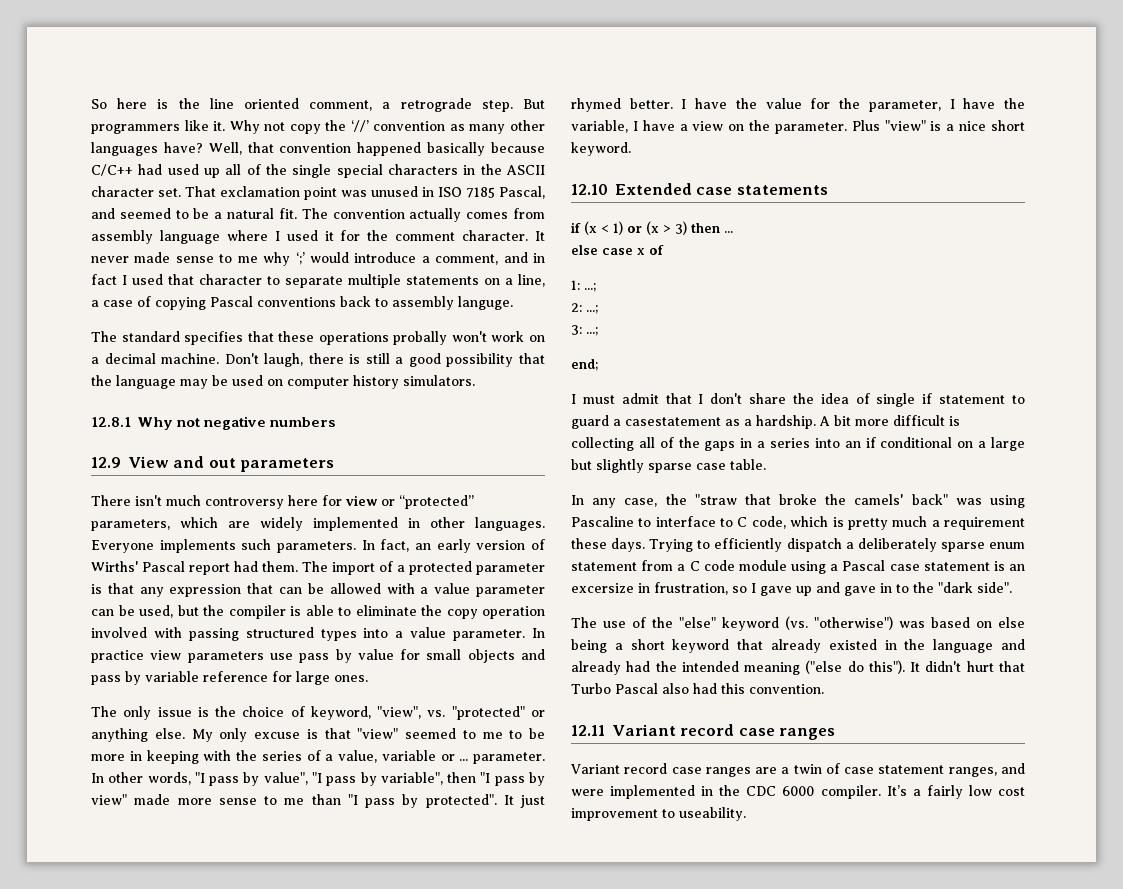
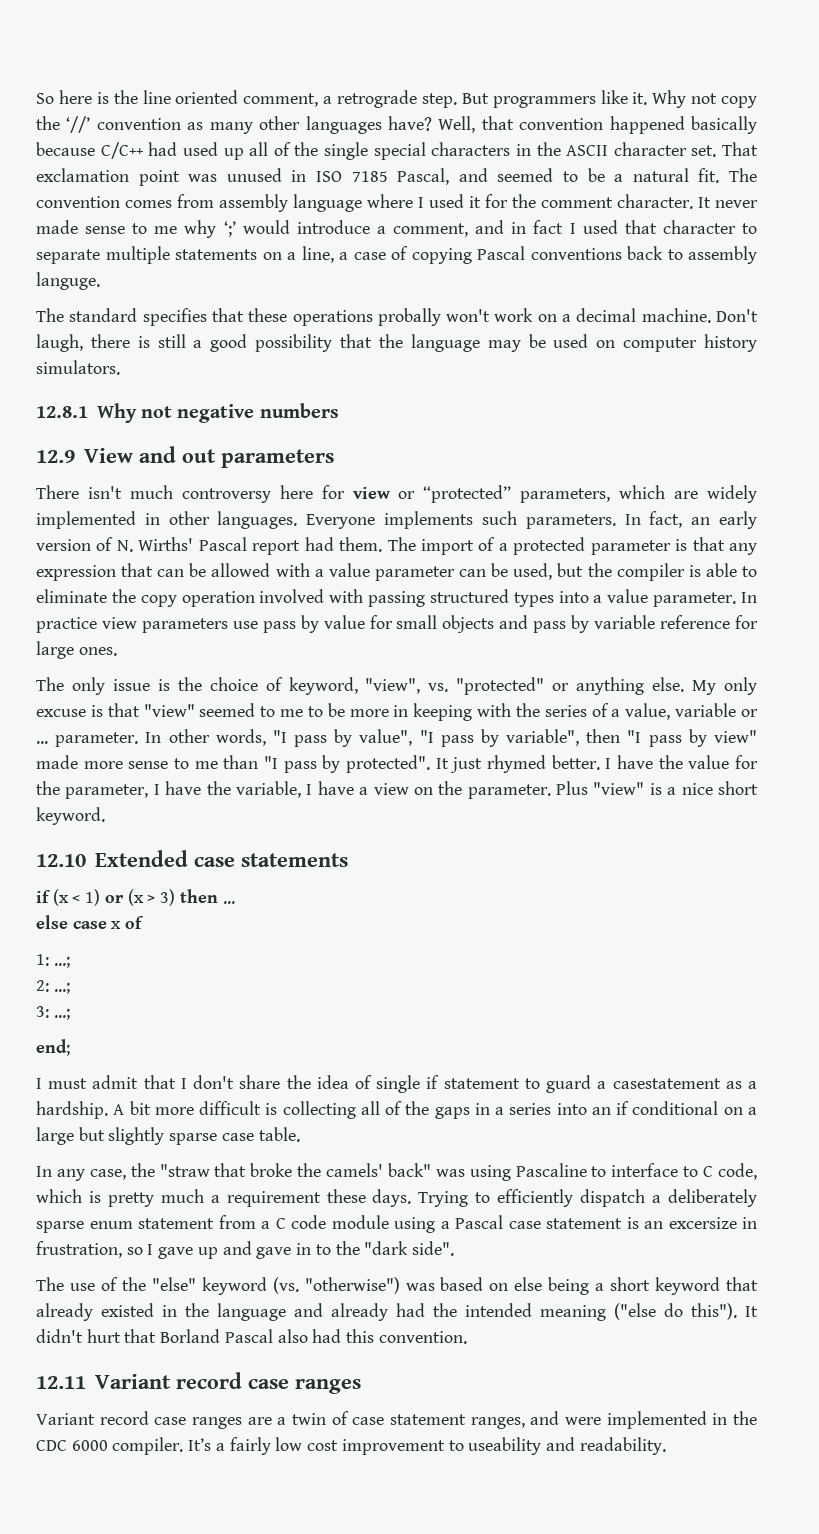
[409,208,462,222] actually -> (120, 202) none
(546, 544) none -> [116,540,133,552] N.
[571,683,611,694] Turbo -> [160,1329,221,1343] Borland
[679,807,746,821] useability. -> [468,1437,666,1455] useability and readability.

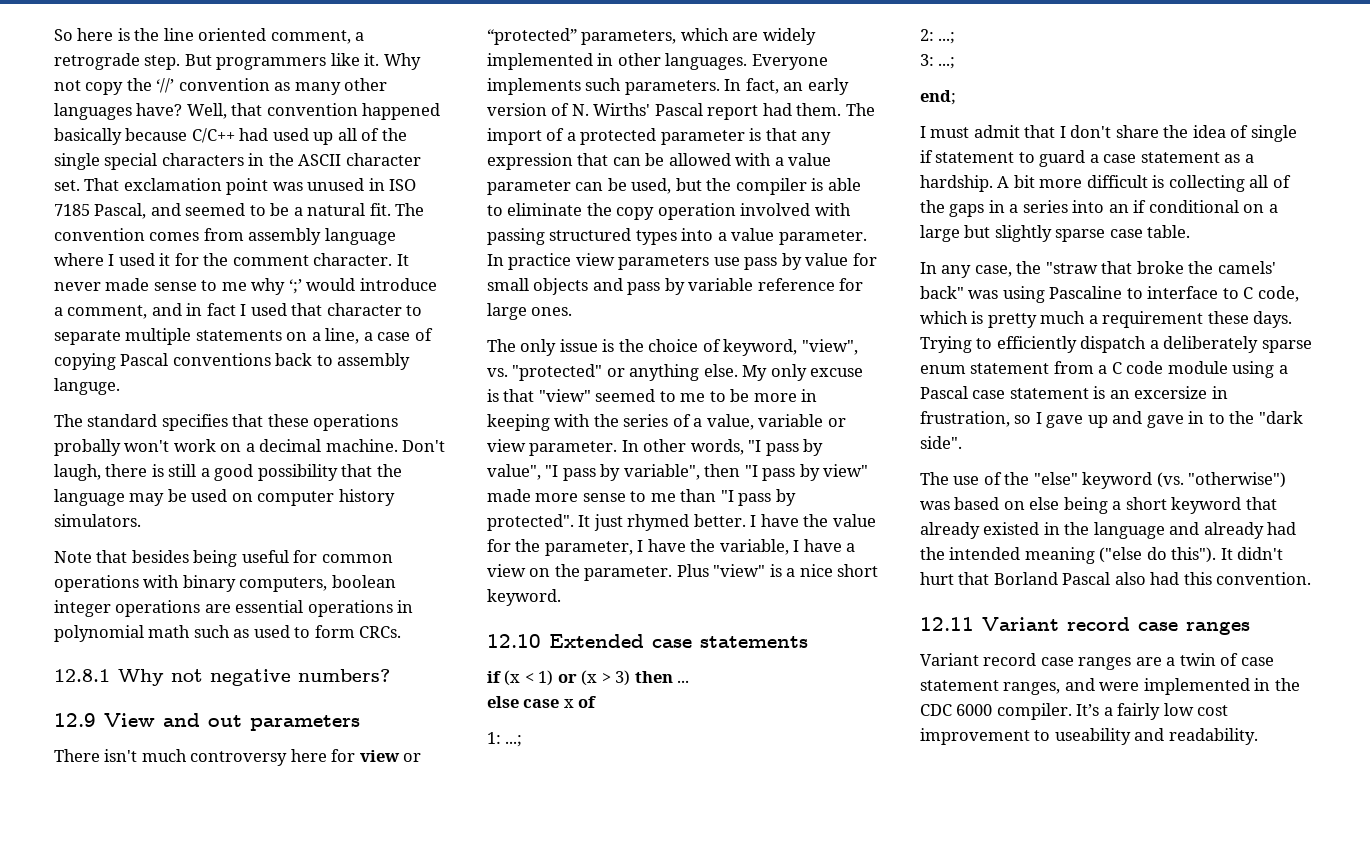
(120, 367) none -> [54,550,393,567] [54,575,396,592] [54,600,414,617] [54,625,402,642] // Note that besides being useful for common operations with binary computers, boolean integer operations are essential operations in polynomial math such as used to form CRCs.
[259,403,339,418] numbers -> [298,669,391,682] numbers?
[36,741,48,744] ... -> [487,439,526,452] view
[612,1078,721,1089] casestatement -> [1103,152,1220,163] case statement

